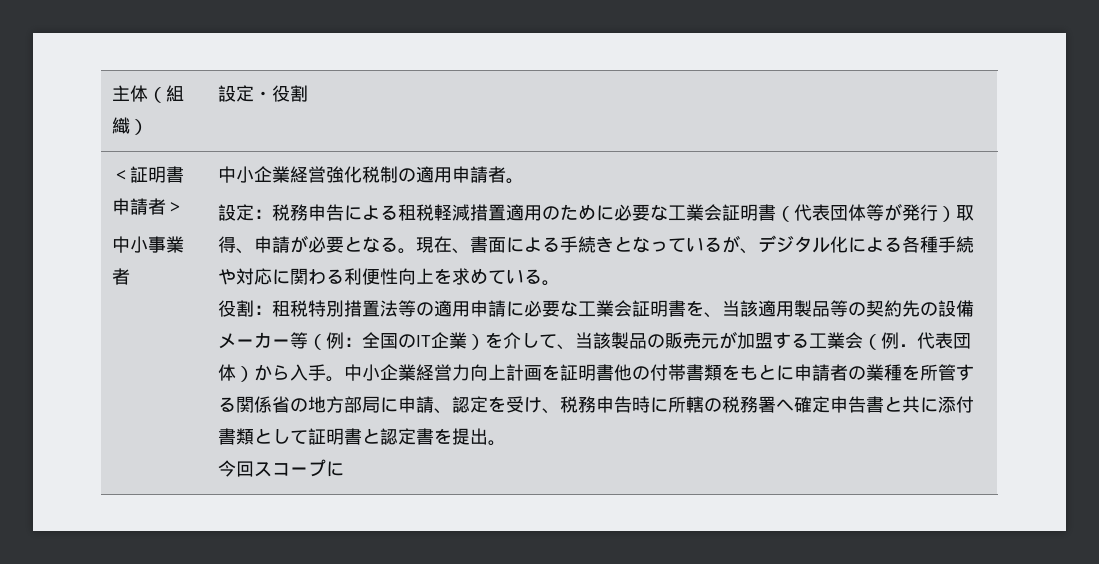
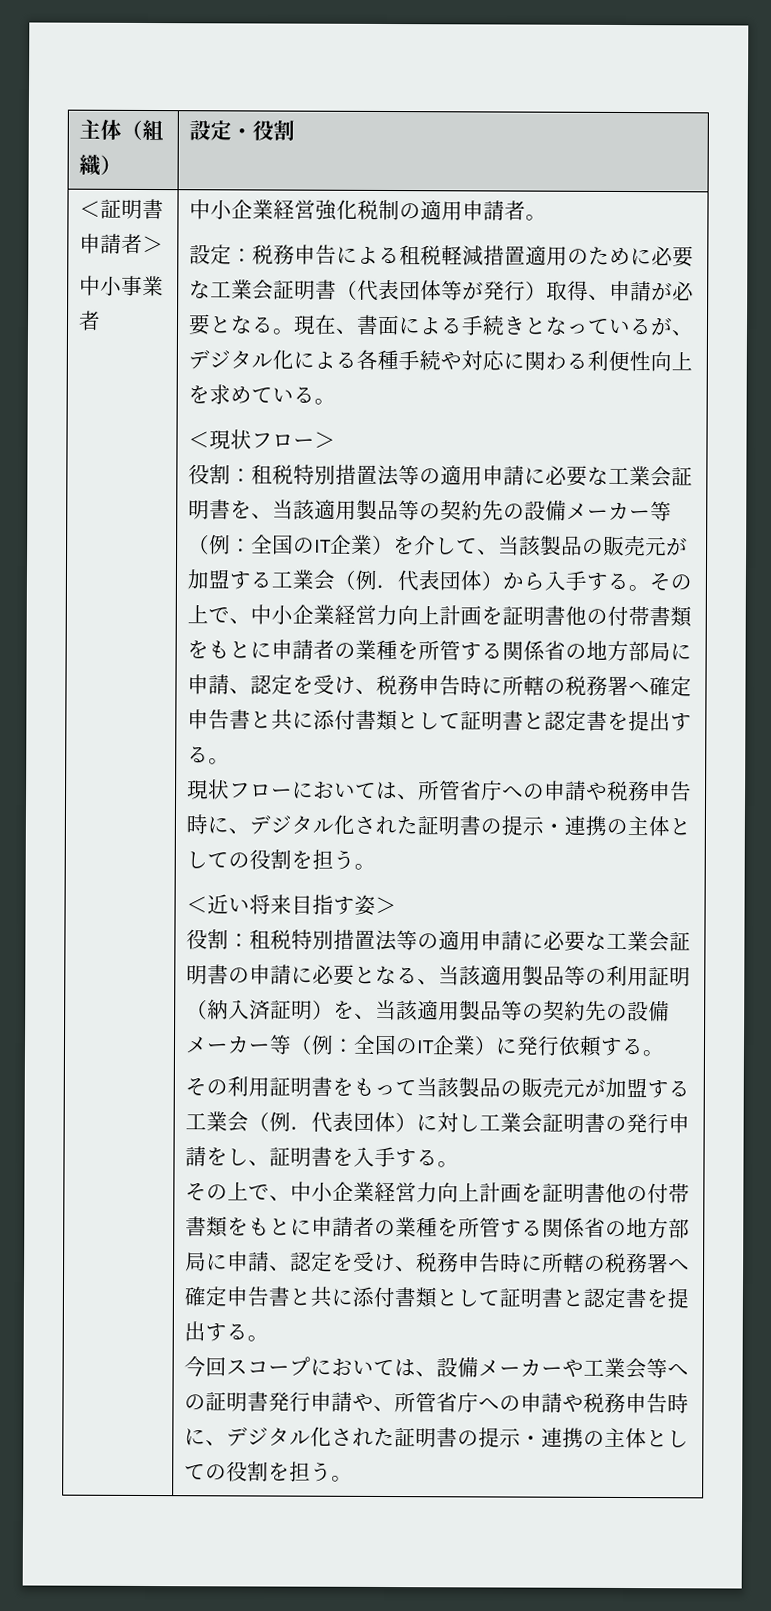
(560, 283) none -> [188,429,337,450] // ＜現状フロー＞
[325,376,344,382] 。 -> [586,572,693,592] [187,604,252,625] する。その上で、
[487,440,506,446] [217,459,344,477] 。 // 今回スコープに -> [670,713,693,732] [187,746,231,765] [187,779,693,802] [186,814,692,837] [186,849,377,870] [186,894,398,916] [186,929,692,953] [186,964,692,987] [186,999,671,1022] [185,1034,665,1057] [185,1076,691,1099] [185,1111,691,1134] [185,1146,460,1168] [185,1181,691,1204] [185,1216,691,1239] [185,1251,691,1274] [184,1286,690,1309] [184,1321,270,1342] [184,1356,690,1380] [184,1391,690,1414] [184,1426,690,1449] [184,1461,354,1482] する。 // 現状フローにおいては、所管省庁への申請や税務申告時に、デジタル化された証明書の提示・連携の主体としての役割を担う。 // ＜近い将来目指す姿＞ // 役割：租税特別措置法等の適用申請に必要な工業会証明書の申請に必要となる、当該適用製品等の利用証明（納入済証明）を、当該適用製品等の契約先の設備メーカー等（例：全国のIT企業）に発行依頼する。 // その利用証明書をもって当該製品の販売元が加盟する工業会（例．代表団体）に対し工業会証明書の発行申請をし、証明書を入手する。 // その上で、中小企業経営力向上計画を証明書他の付帯書類をもとに申請者の業種を所管する関係省の地方部局に申請、認定を受け、税務申告時に所轄の税務署へ確定申告書と共に添付書類として証明書と認定書を提出する。 // 今回スコープにおいては、設備メーカーや工業会等への証明書発行申請や、所管省庁への申請や税務申告時に、デジタル化された証明書の提示・連携の主体としての役割を担う。

